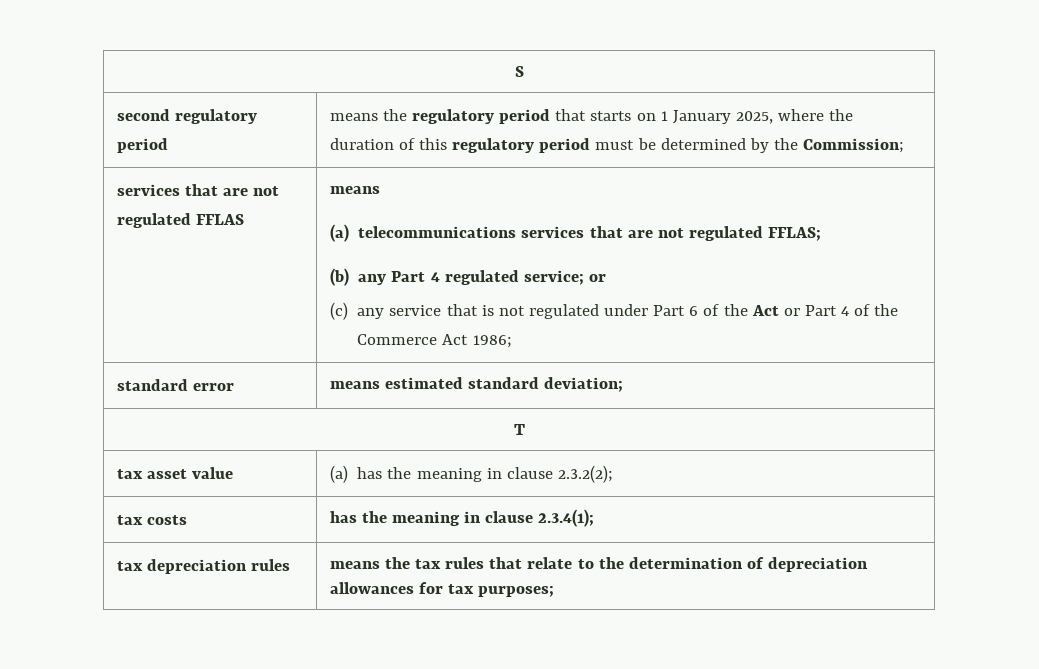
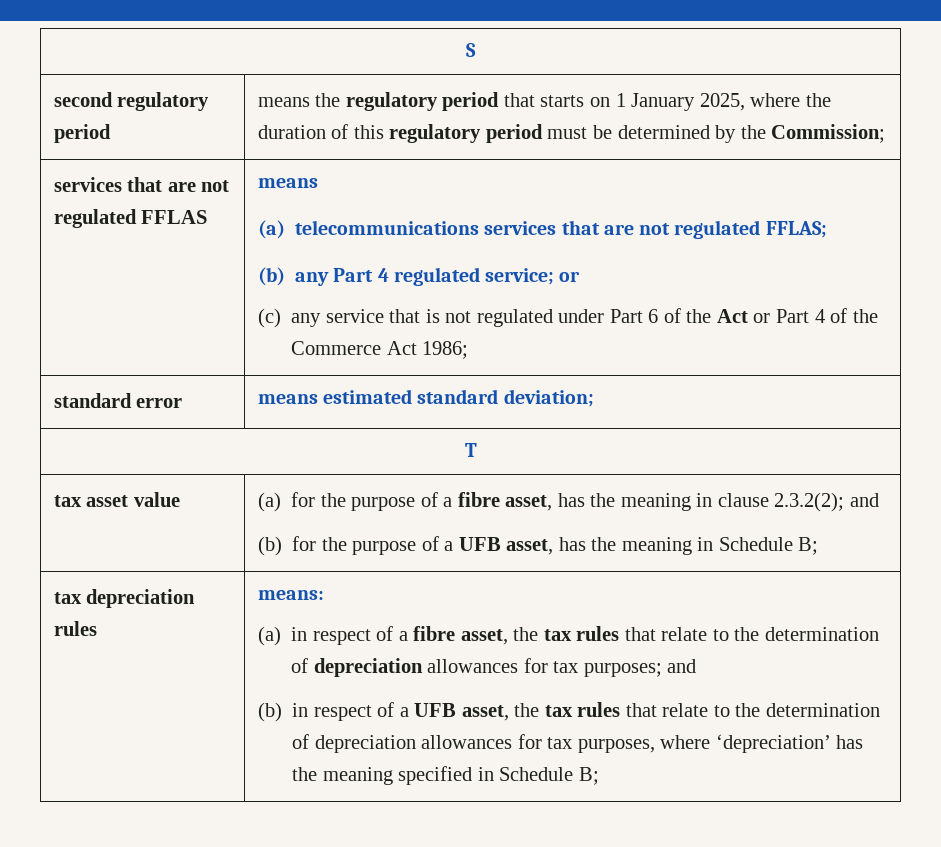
(348, 474) none -> [291,492,553,511] for the purpose of a fibre asset,
[116,515,187,525] [329,509,595,527] // tax costs | has the meaning in clause 2.3.4(1); -> [850,493,880,507] [257,536,819,556] and // (b) for the purpose of a UFB asset, has the meaning in Schedule B;
[329,561,380,569] means -> [257,590,324,600] [257,626,508,646] means: // (a) in respect of a fibre asset,
(555, 591) none -> [667,659,697,673] [257,702,881,722] [292,734,864,753] [292,766,599,785] and // (b) in respect of a UFB asset, the tax rules that relate to the determination of depreciation allowances for tax purposes, where ‘depreciation’ has the meaning specified in Schedule B;

